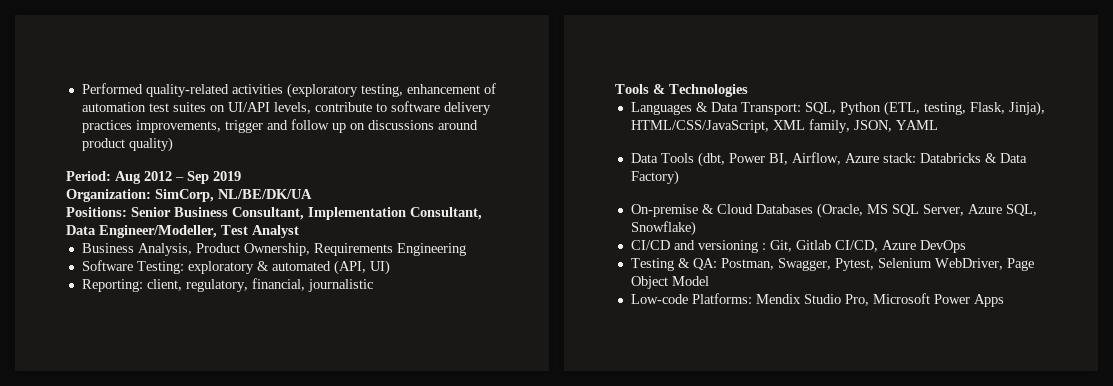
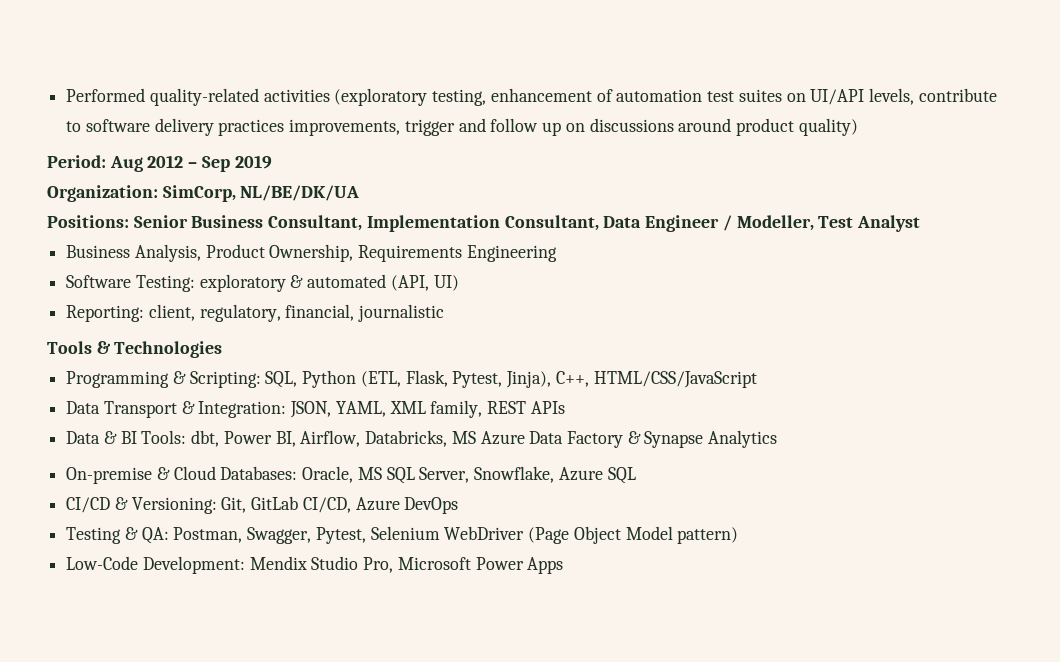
[99,225,217,238] Engineer/Modeller, -> [645,215,814,232] Engineer / Modeller,
[630,101,1045,116] [630,119,938,133] [630,152,1027,167] [630,170,679,185] Languages & Data Transport: SQL, Python (ETL, testing, Flask, Jinja), HTML/CSS/JavaScript, XML family, JSON, YAML // Data Tools (dbt, Power BI, Airflow, Azure stack: Databricks & Data Factory) -> [66,370,757,388] [66,400,565,418] [66,430,778,448] Programming & Scripting: SQL, Python (ETL, Flask, Pytest, Jinja), C++, HTML/CSS/JavaScript // Data Transport & Integration: JSON, YAML, XML family, REST APIs // Data & BI Tools: dbt, Power BI, Airflow, Databricks, MS Azure Data Factory & Synapse Analytics
[755,203,863,218] Databases (Oracle, -> [220,466,354,483] Databases: Oracle,
[967,204,1037,216] [630,221,696,236] [630,240,831,253] Azure SQL, Snowflake) // CI/CD and versioning : Git, Gitlab -> [474,466,636,484] [66,496,299,514] Snowflake, Azure SQL // CI/CD & Versioning: Git, GitLab
[934,258,1034,271] WebDriver, Page -> [444,526,570,544] WebDriver (Page
[630,293,752,304] // Low-code Platforms: -> [677,527,739,544] [66,556,245,574] pattern) // Low-Code Development:

